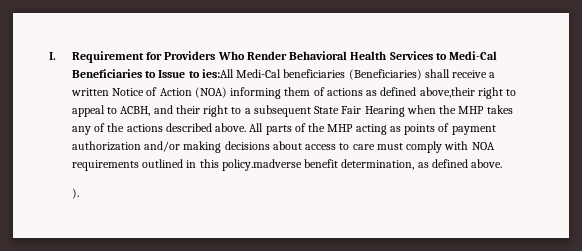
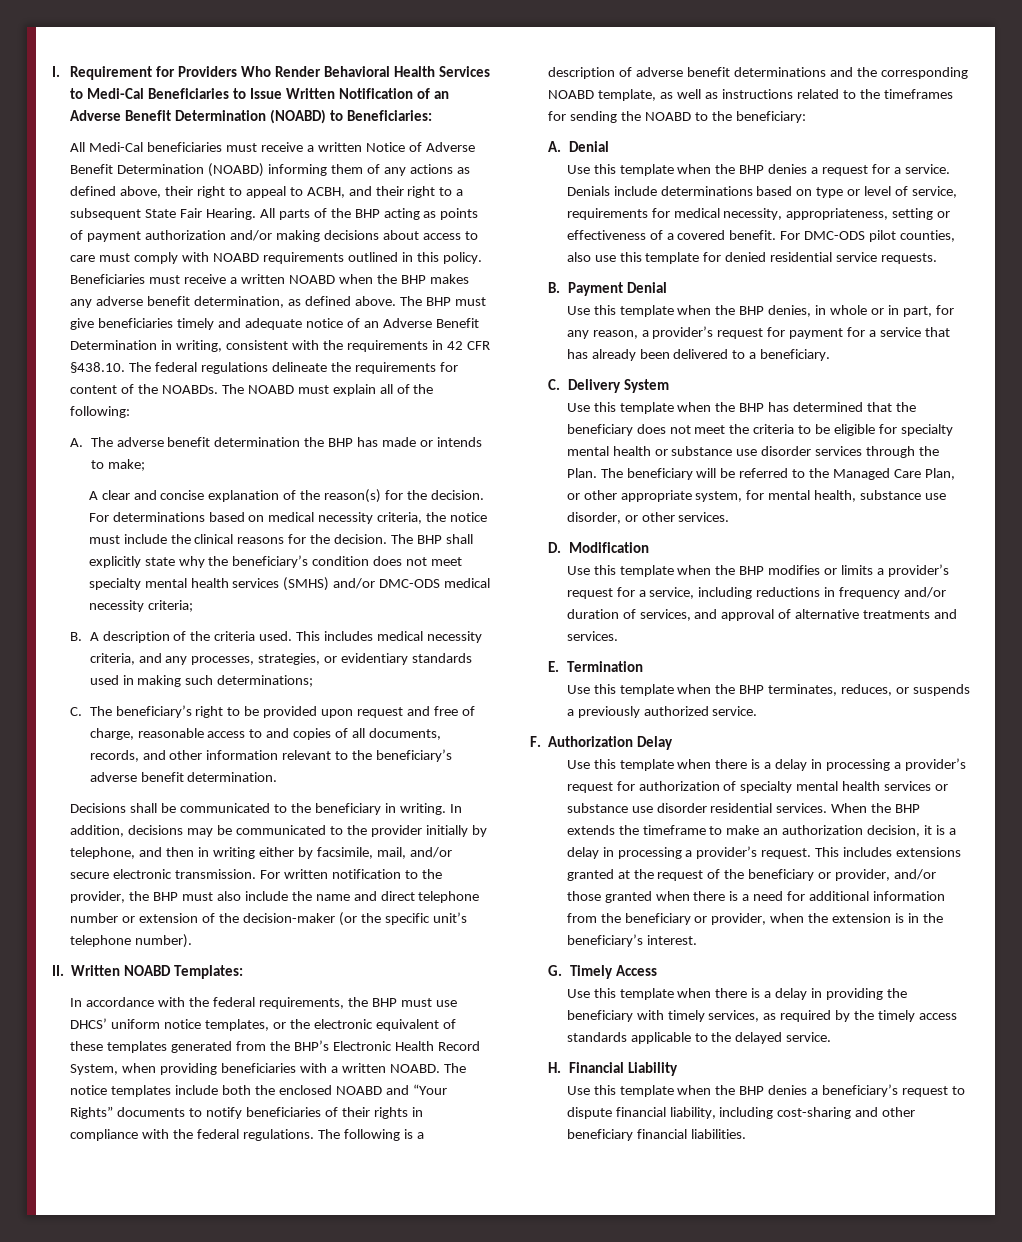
[188,69,450,80] to ies:All Medi-Cal beneficiaries (Beneficiaries) shall -> [285,88,449,99] [70,109,432,124] [70,142,258,152] Written Notification of an Adverse Benefit Determination (NOABD) to Beneficiaries: // All Medi-Cal beneficiaries must
[159,87,227,98] Action (NOA) -> [425,142,475,152] [70,163,265,177] Adverse Benefit Determination (NOABD)
(325, 91) none -> [383,167,406,176] any
[419,87,475,98] above,their -> [120,186,194,198] above, their
[364,105,513,117] [71,123,247,135] Hearing when the MHP takes any of the actions described above. -> [206,208,257,220] Hearing.
[327,124,354,132] MHP -> [354,209,380,218] BHP
[471,142,495,150] NOA -> [212,253,259,262] NOABD
[221,159,302,171] policy.madverse -> [442,252,482,264] [70,274,469,284] [70,296,144,308] policy. Beneficiaries must receive a written NOABD when the BHP makes any adverse
[71,188,79,199] // ). -> [399,296,486,306] [70,318,479,330] [70,340,490,352] [70,362,458,374] [70,384,434,396] [70,406,131,418] [70,437,482,447] [90,459,145,471] [88,489,484,503] [88,512,487,524] [88,534,473,544] [88,555,462,568] [88,577,491,591] [88,600,193,612] [70,631,482,643] [89,653,472,665] [89,675,314,687] [70,705,475,718] [89,728,441,740] [89,749,452,762] [89,772,278,782] [70,803,462,815] [70,825,487,837] [70,847,452,859] [70,869,442,879] [70,891,480,903] [70,912,467,926] [70,934,193,948] [52,965,244,979] [70,997,457,1009] [70,1018,456,1031] [70,1040,480,1053] [70,1063,466,1075] [70,1084,447,1097] [70,1106,423,1119] [70,1129,424,1141] [548,67,968,79] [548,89,953,101] [548,111,806,123] [548,141,609,152] [566,164,950,176] [566,186,957,198] [566,208,951,220] [566,230,955,242] [566,252,937,264] [548,282,667,296] [566,305,954,317] [566,326,950,339] [566,349,831,361] [548,379,669,393] [566,402,916,414] [566,424,953,436] [566,446,939,458] [566,468,955,480] [566,490,946,502] [566,512,730,524] [548,542,649,553] [566,564,949,577] [566,587,946,599] [566,609,957,621] [566,631,618,641] [548,661,643,672] [566,684,970,696] [566,706,758,718] [530,736,674,750] [566,758,966,771] [566,781,948,793] [566,803,921,813] [566,825,956,837] [566,846,961,859] [566,869,936,881] [566,891,945,903] [566,913,943,925] [566,934,697,947] [548,965,657,979] [566,988,907,1000] [566,1010,957,1022] [566,1032,832,1044] [548,1062,678,1076] [566,1084,965,1097] [566,1107,916,1119] [566,1129,746,1141] The BHP must give beneficiaries timely and adequate notice of an Adverse Benefit Determination in writing, consistent with the requirements in 42 CFR §438.10. The federal regulations delineate the requirements for content of the NOABDs. The NOABD must explain all of the following: // A. The adverse benefit determination the BHP has made or intends to make; // A clear and concise explanation of the reason(s) for the decision. For determinations based on medical necessity criteria, the notice must include the clinical reasons for the decision. The BHP shall explicitly state why the beneficiary’s condition does not meet specialty mental health services (SMHS) and/or DMC-ODS medical necessity criteria; // B. A description of the criteria used. This includes medical necessity criteria, and any processes, strategies, or evidentiary standards used in making such determinations; // C. The beneficiary’s right to be provided upon request and free of charge, reasonable access to and copies of all documents, records, and other information relevant to the beneficiary’s adverse benefit determination. // Decisions shall be communicated to the beneficiary in writing. In addition, decisions may be communicated to the provider initially by telephone, and then in writing either by facsimile, mail, and/or secure electronic transmission. For written notification to the provider, the BHP must also include the name and direct telephone number or extension of the decision-maker (or the specific unit’s telephone number). // II. Written NOABD Templates: // In accordance with the federal requirements, the BHP must use DHCS’ uniform notice templates, or the electronic equivalent of these templates generated from the BHP’s Electronic Health Record System, when providing beneficiaries with a written NOABD. The notice templates include both the enclosed NOABD and “Your Rights” documents to notify beneficiaries of their rights in compliance with the federal regulations. The following is a description of adverse benefit determinations and the corresponding NOABD template, as well as instructions related to the timeframes for sending the NOABD to the beneficiary: // A. Denial // Use this template when the BHP denies a request for a service. Denials include determinations based on type or level of service, requirements for medical necessity, appropriateness, setting or effectiveness of a covered benefit. For DMC-ODS pilot counties, also use this template for denied residential service requests. // B. Payment Denial // Use this template when the BHP denies, in whole or in part, for any reason, a provider’s request for payment for a service that has already been delivered to a beneficiary. // C. Delivery System // Use this template when the BHP has determined that the beneficiary does not meet the criteria to be eligible for specialty mental health or substance use disorder services through the Plan. The beneficiary will be referred to the Managed Care Plan, or other appropriate system, for mental health, substance use disorder, or other services. // D. Modification // Use this template when the BHP modifies or limits a provider’s request for a service, including reductions in frequency and/or duration of services, and approval of alternative treatments and services. // E. Termination // Use this template when the BHP terminates, reduces, or suspends a previously authorized service. // F. Authorization Delay // Use this template when there is a delay in processing a provider’s request for authorization of specialty mental health services or substance use disorder residential services. When the BHP extends the timeframe to make an authorization decision, it is a delay in processing a provider’s request. This includes extensions granted at the request of the beneficiary or provider, and/or those granted when there is a need for additional information from the beneficiary or provider, when the extension is in the beneficiary’s interest. // G. Timely Access // Use this template when there is a delay in providing the beneficiary with timely services, as required by the timely access standards applicable to the delayed service. // H. Financial Liability // Use this template when the BHP denies a beneficiary’s request to dispute financial liability, including cost-sharing and other beneficiary financial liabilities.

